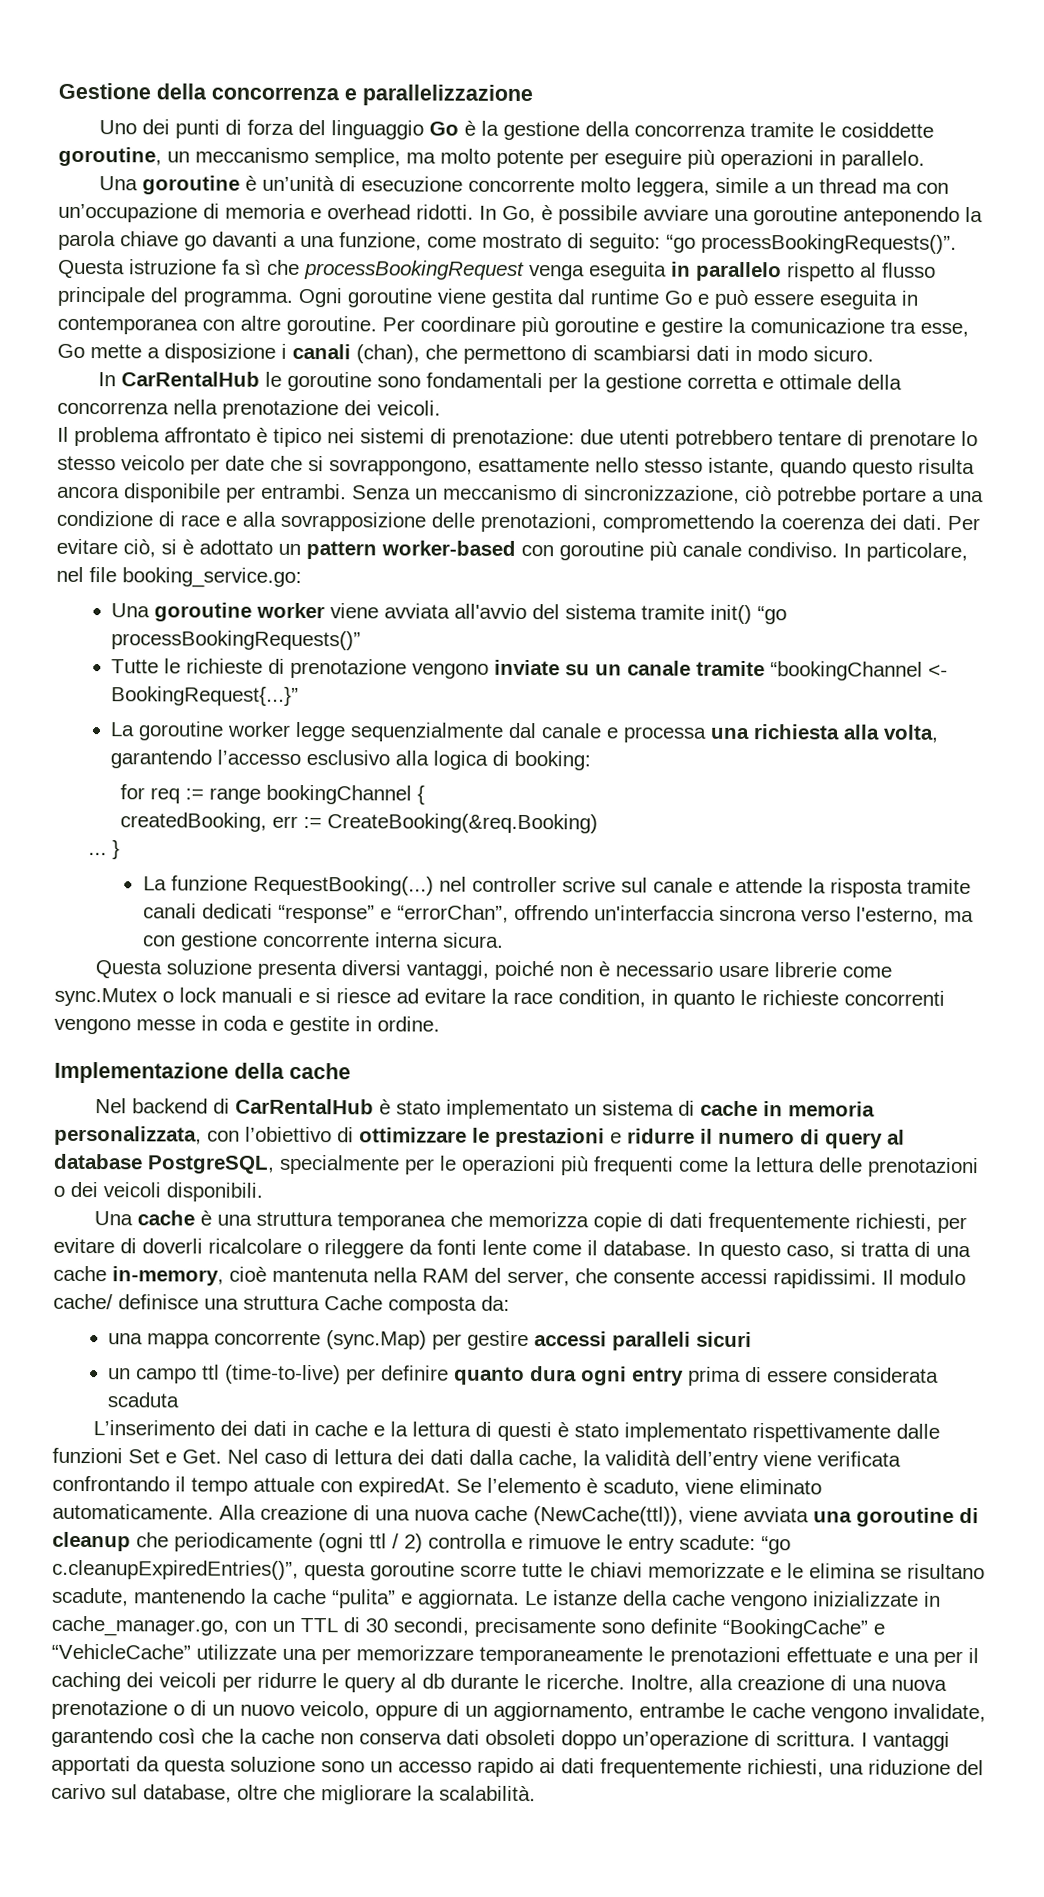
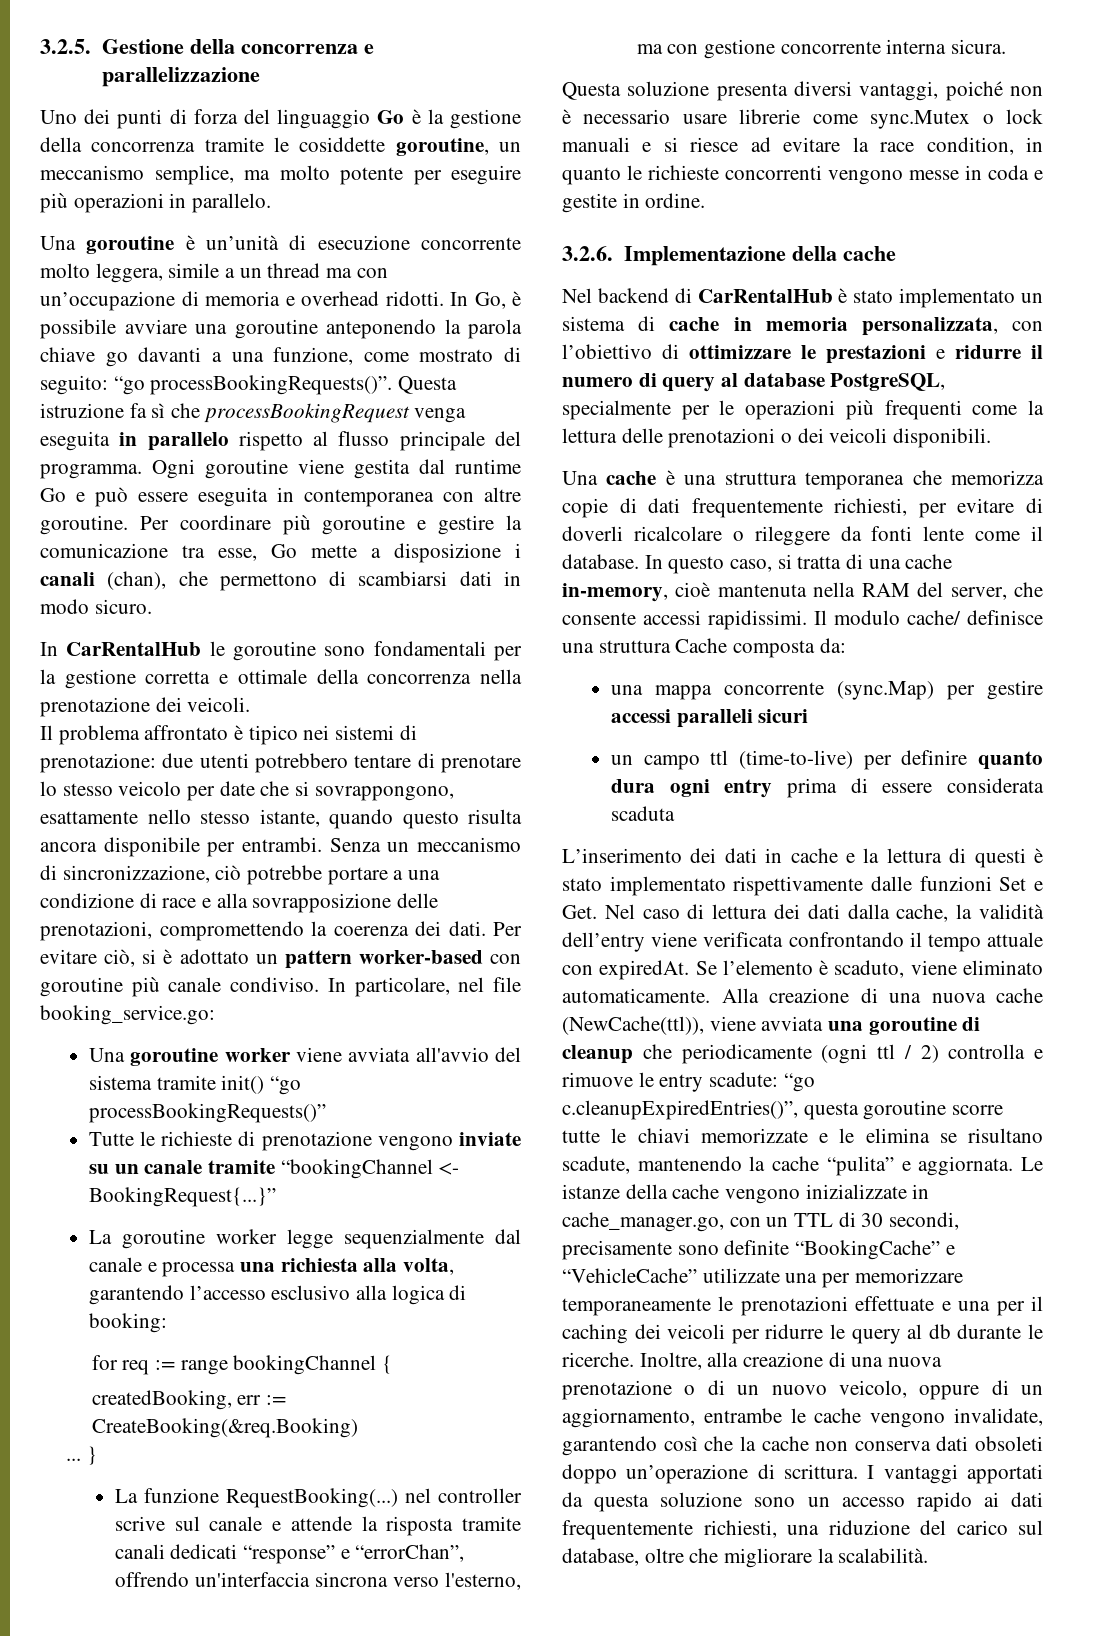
(58, 91) none -> [40,39,91,54] 3.2.5.
(440, 1024) none -> [562,246,613,261] 3.2.6.
[51,1783,106,1800] carivo -> [956,1520,1008,1535] carico

